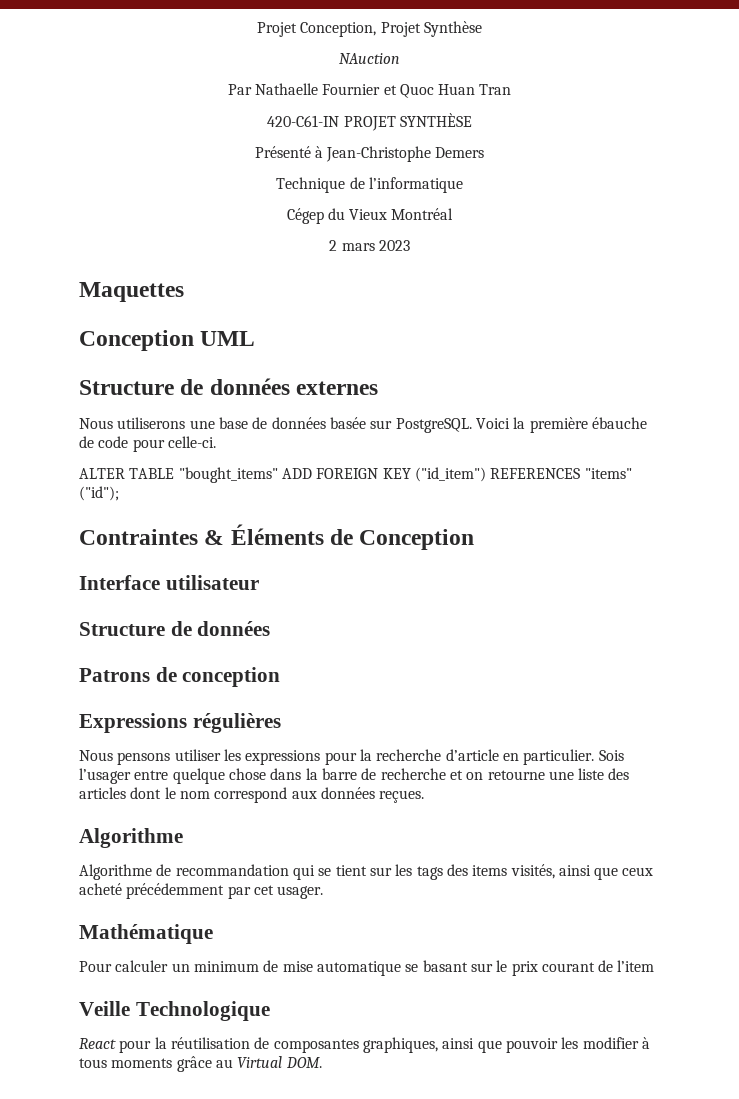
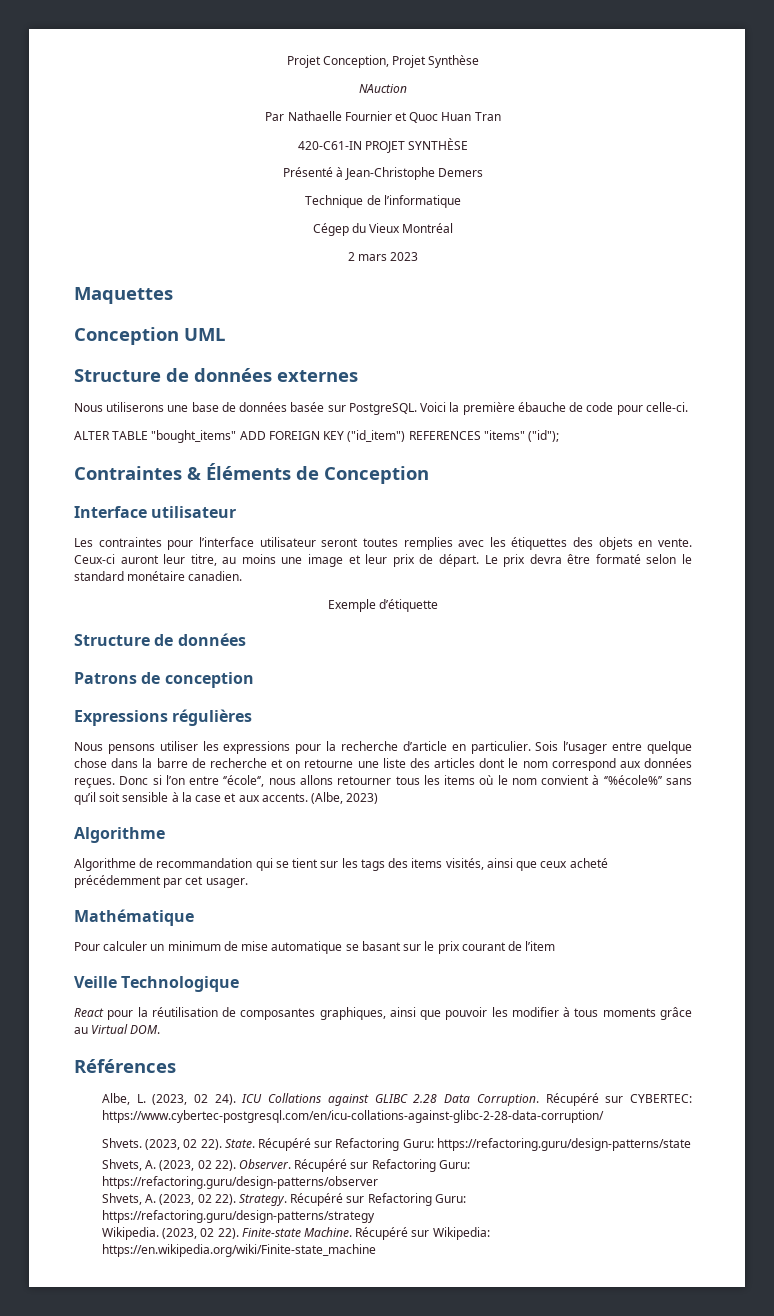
(259, 582) none -> [74,537,692,550] [74,554,692,567] [74,571,243,581] [327,599,439,612] // Les contraintes pour l’interface utilisateur seront toutes remplies avec les étiquettes des objets en vente. Ceux-ci auront leur titre, au moins une image et leur prix de départ. Le prix devra être formaté selon le standard monétaire canadien. // Exemple d’étiquette
(425, 796) none -> [119,775,692,787] [74,792,379,805] Donc si l’on entre ‘’école‘’, nous allons retourner tous les items où le nom convient à ‘’%école%’’ sans qu’il soit sensible à la case et aux accents. (Albe, 2023)
(322, 1062) none -> [74,1059,176,1073] [101,1093,693,1106] [101,1110,604,1123] [101,1138,691,1151] [101,1159,470,1172] [101,1176,378,1189] [101,1193,466,1206] [101,1210,375,1223] [101,1227,490,1240] [101,1244,376,1257] // Références // Albe, L. (2023, 02 24). ICU Collations against GLIBC 2.28 Data Corruption. Récupéré sur CYBERTEC: https://www.cybertec-postgresql.com/en/icu-collations-against-glibc-2-28-data-corruption/ // Shvets. (2023, 02 22). State. Récupéré sur Refactoring Guru: https://refactoring.guru/design-patterns/state // Shvets, A. (2023, 02 22). Observer. Récupéré sur Refactoring Guru: https://refactoring.guru/design-patterns/observer // Shvets, A. (2023, 02 22). Strategy. Récupéré sur Refactoring Guru: https://refactoring.guru/design-patterns/strategy // Wikipedia. (2023, 02 22). Finite-state Machine. Récupéré sur Wikipedia: https://en.wikipedia.org/wiki/Finite-state_machine

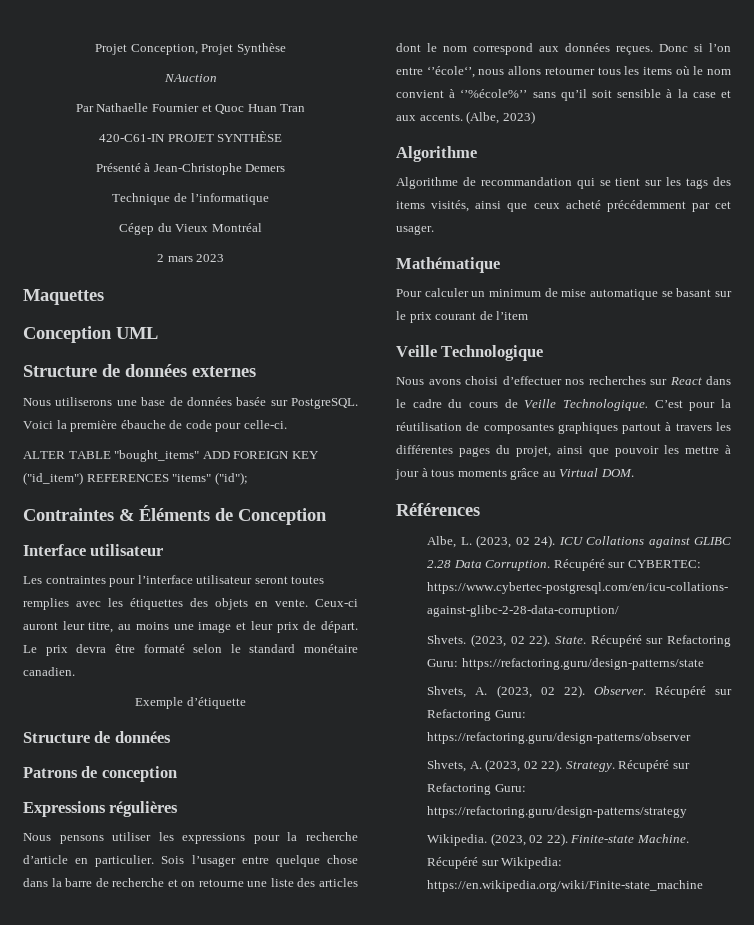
[74,1008,104,1017] React -> [396,376,731,385] [396,399,683,411] Nous avons choisi d’effectuer nos recherches sur React dans le cadre du cours de Veille Technologique. C’est
[319,1007,386,1020] graphiques, -> [557,422,731,434] [396,445,551,457] graphiques partout à travers les différentes pages du projet,
[511,1007,559,1017] modifier -> [685,445,731,454] [395,469,419,480] mettre à jour

